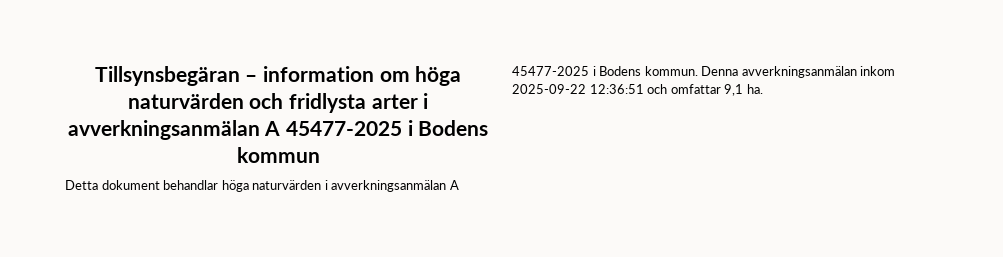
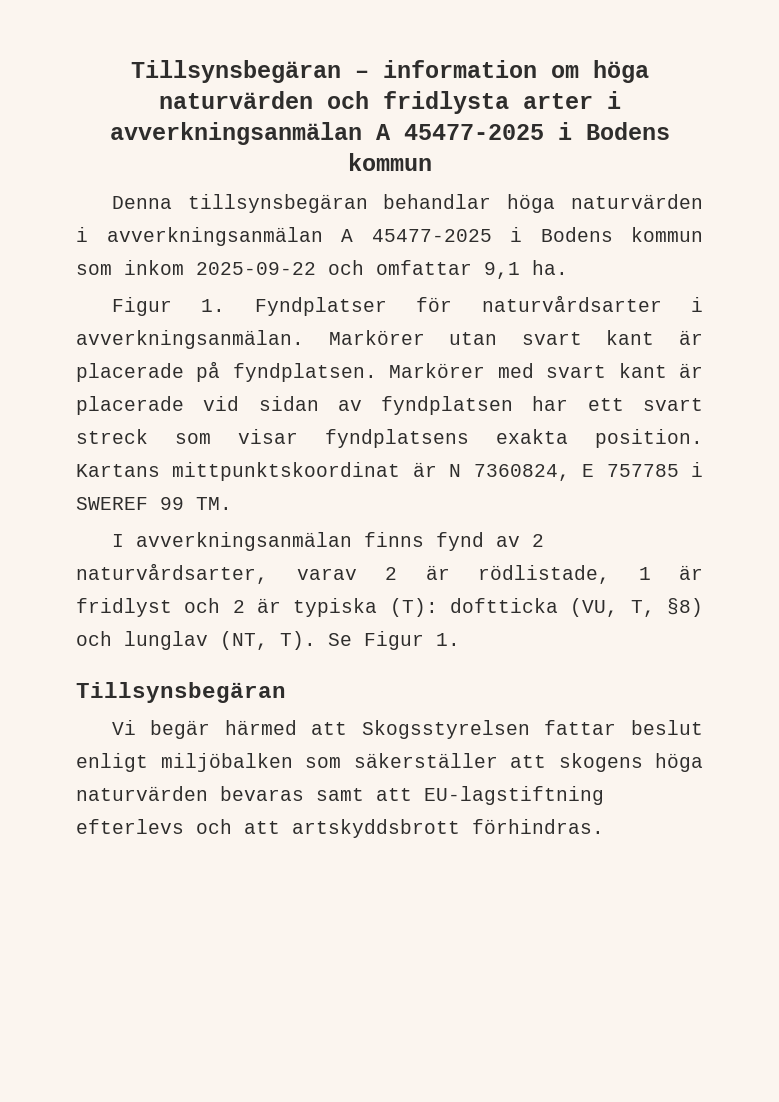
[65,180,160,190] Detta dokument -> [111,194,368,213] Denna tillsynsbegäran
[644,66,857,78] kommun. Denna avverkningsanmälan -> [631,227,703,242] [76,264,112,275] kommun som
[589,84,644,94] 12:36:51 -> (316, 268) none
(763, 89) none -> [111,295,703,316] [76,330,704,349] [76,361,704,382] [76,396,703,415] [76,429,703,448] [76,462,704,481] [76,497,232,510] [111,532,544,551] [76,563,703,584] [76,598,703,617] [76,631,460,650] [76,682,286,703] [111,720,703,739] [76,753,703,772] [76,786,604,805] [76,819,604,838] // Figur 1. Fyndplatser för naturvårdsarter i avverkningsanmälan. Markörer utan svart kant är placerade på fyndplatsen. Markörer med svart kant är placerade vid sidan av fyndplatsen har ett svart streck som visar fyndplatsens exakta position. Kartans mittpunktskoordinat är N 7360824, E 757785 i SWEREF 99 TM. // I avverkningsanmälan finns fynd av 2 naturvårdsarter, varav 2 är rödlistade, 1 är fridlyst och 2 är typiska (T): doftticka (VU, T, §8) och lunglav (NT, T). Se Figur 1. // Tillsynsbegäran // Vi begär härmed att Skogsstyrelsen fattar beslut enligt miljöbalken som säkerställer att skogens höga naturvärden bevaras samt att EU-lagstiftning efterlevs och att artskyddsbrott förhindras.

